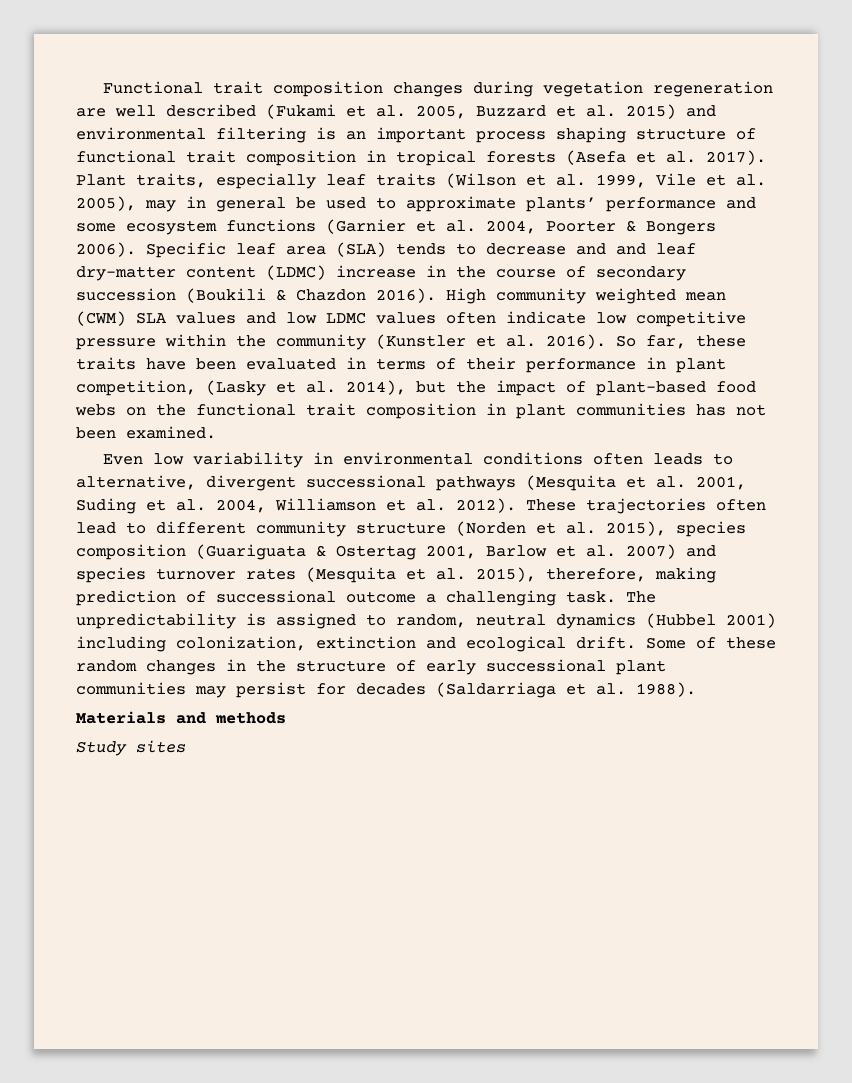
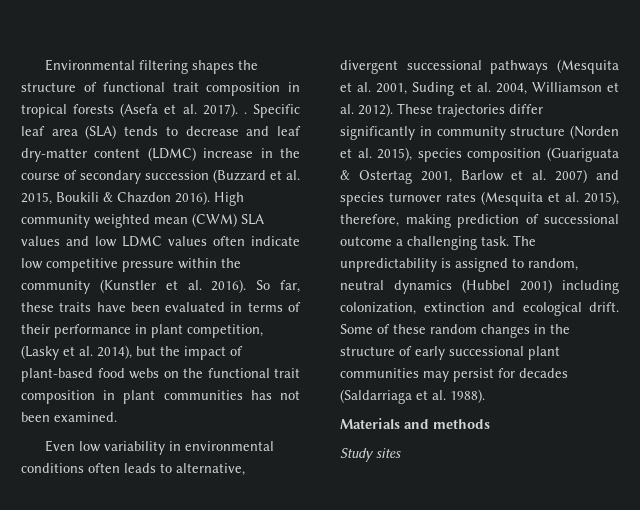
[103,81,774,97] [76,104,716,119] [76,127,626,143] Functional trait composition changes during vegetation regeneration are well described (Fukami et al. 2005, Buzzard et al. 2015) and environmental filtering is an important process shaping -> [45,59,259,74] Environmental filtering shapes the
[76,173,766,189] [76,196,756,212] [76,219,716,235] [76,242,136,257] Plant traits, especially leaf traits (Wilson et al. 1999, Vile et al. 2005), may in general be used to approximate plants’ performance and some ecosystem functions (Garnier et al. 2004, Poorter & Bongers 2006). -> [243,112,247,114] .
[616,243,646,255] and -> (270, 131) none
[186,288,266,303] (Boukili -> [213,169,300,183] [21,192,99,205] (Buzzard et al. 2015, Boukili
[716,499,766,511] [76,521,246,534] often lead to different -> [509,104,543,114] [340,126,432,140] differ significantly in

